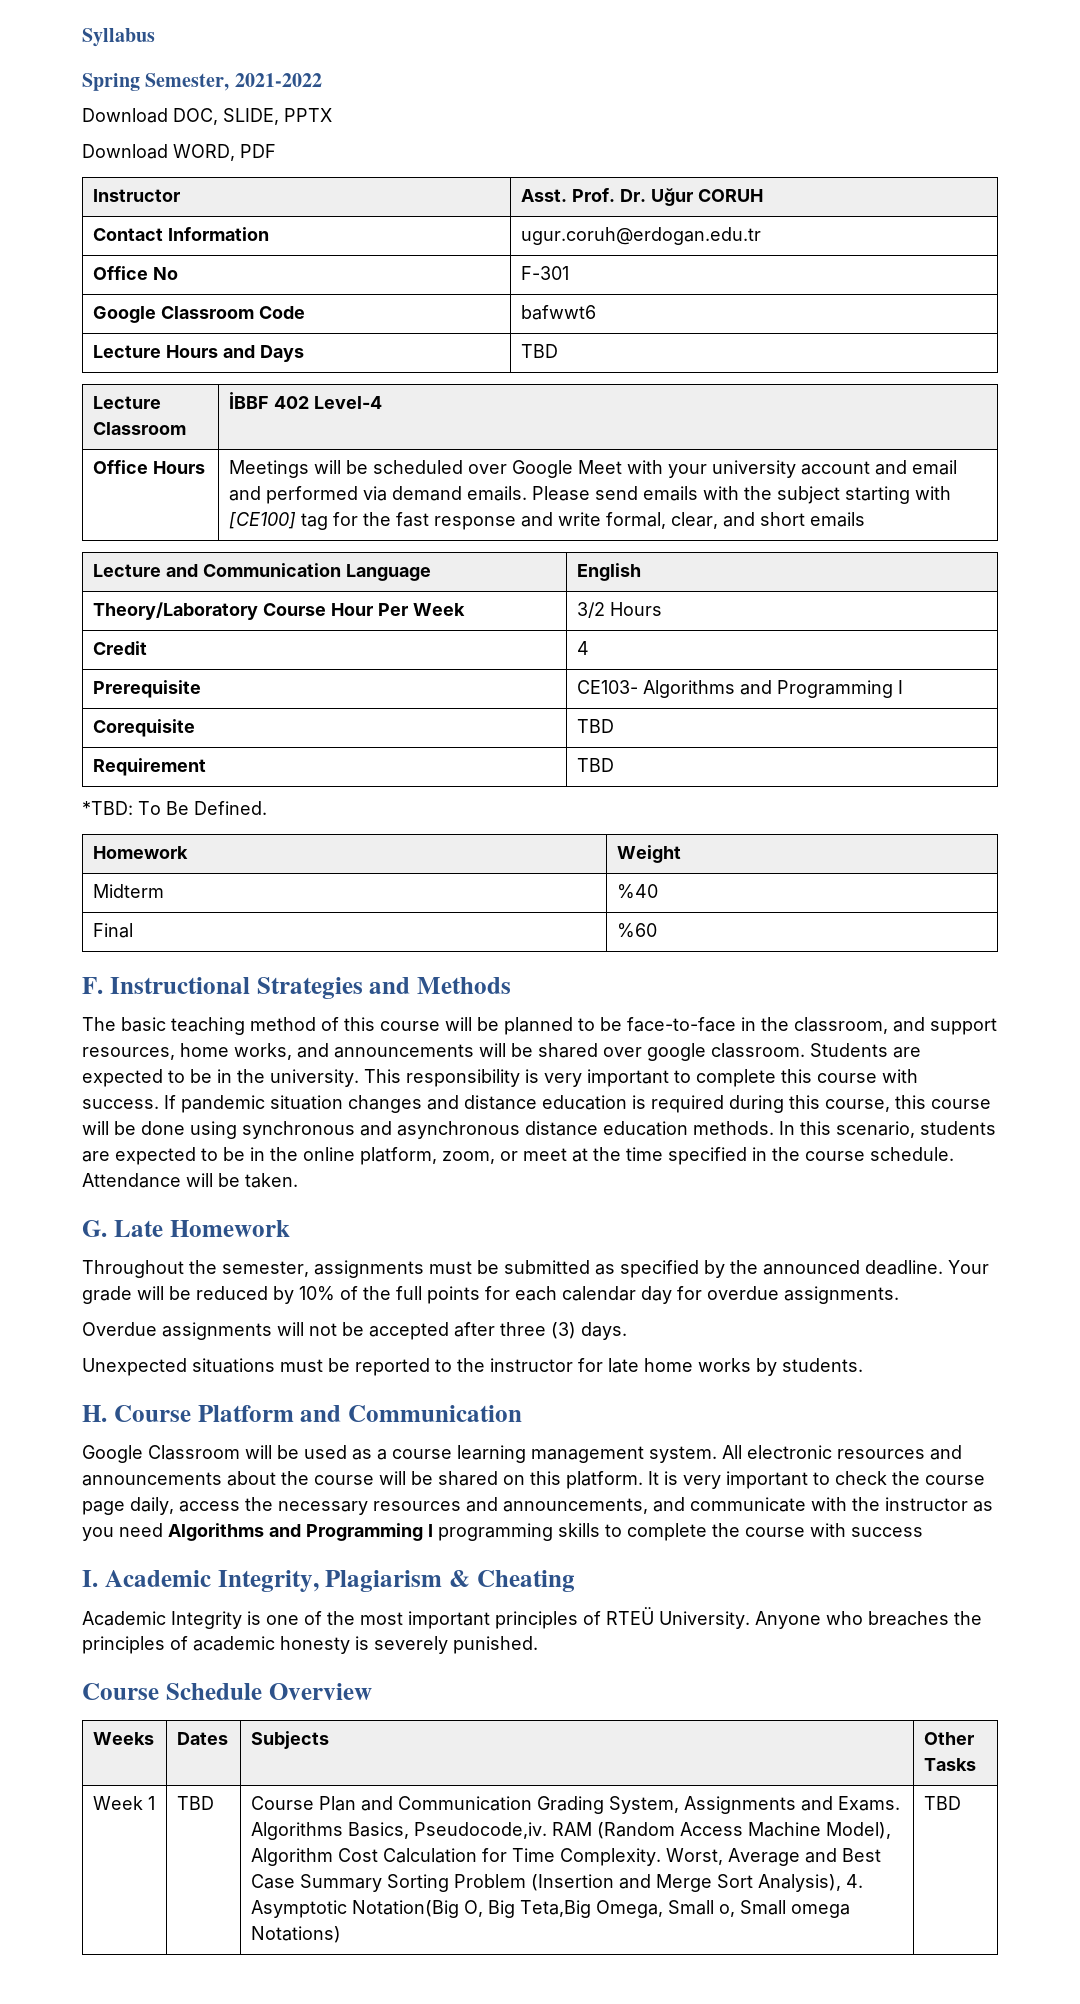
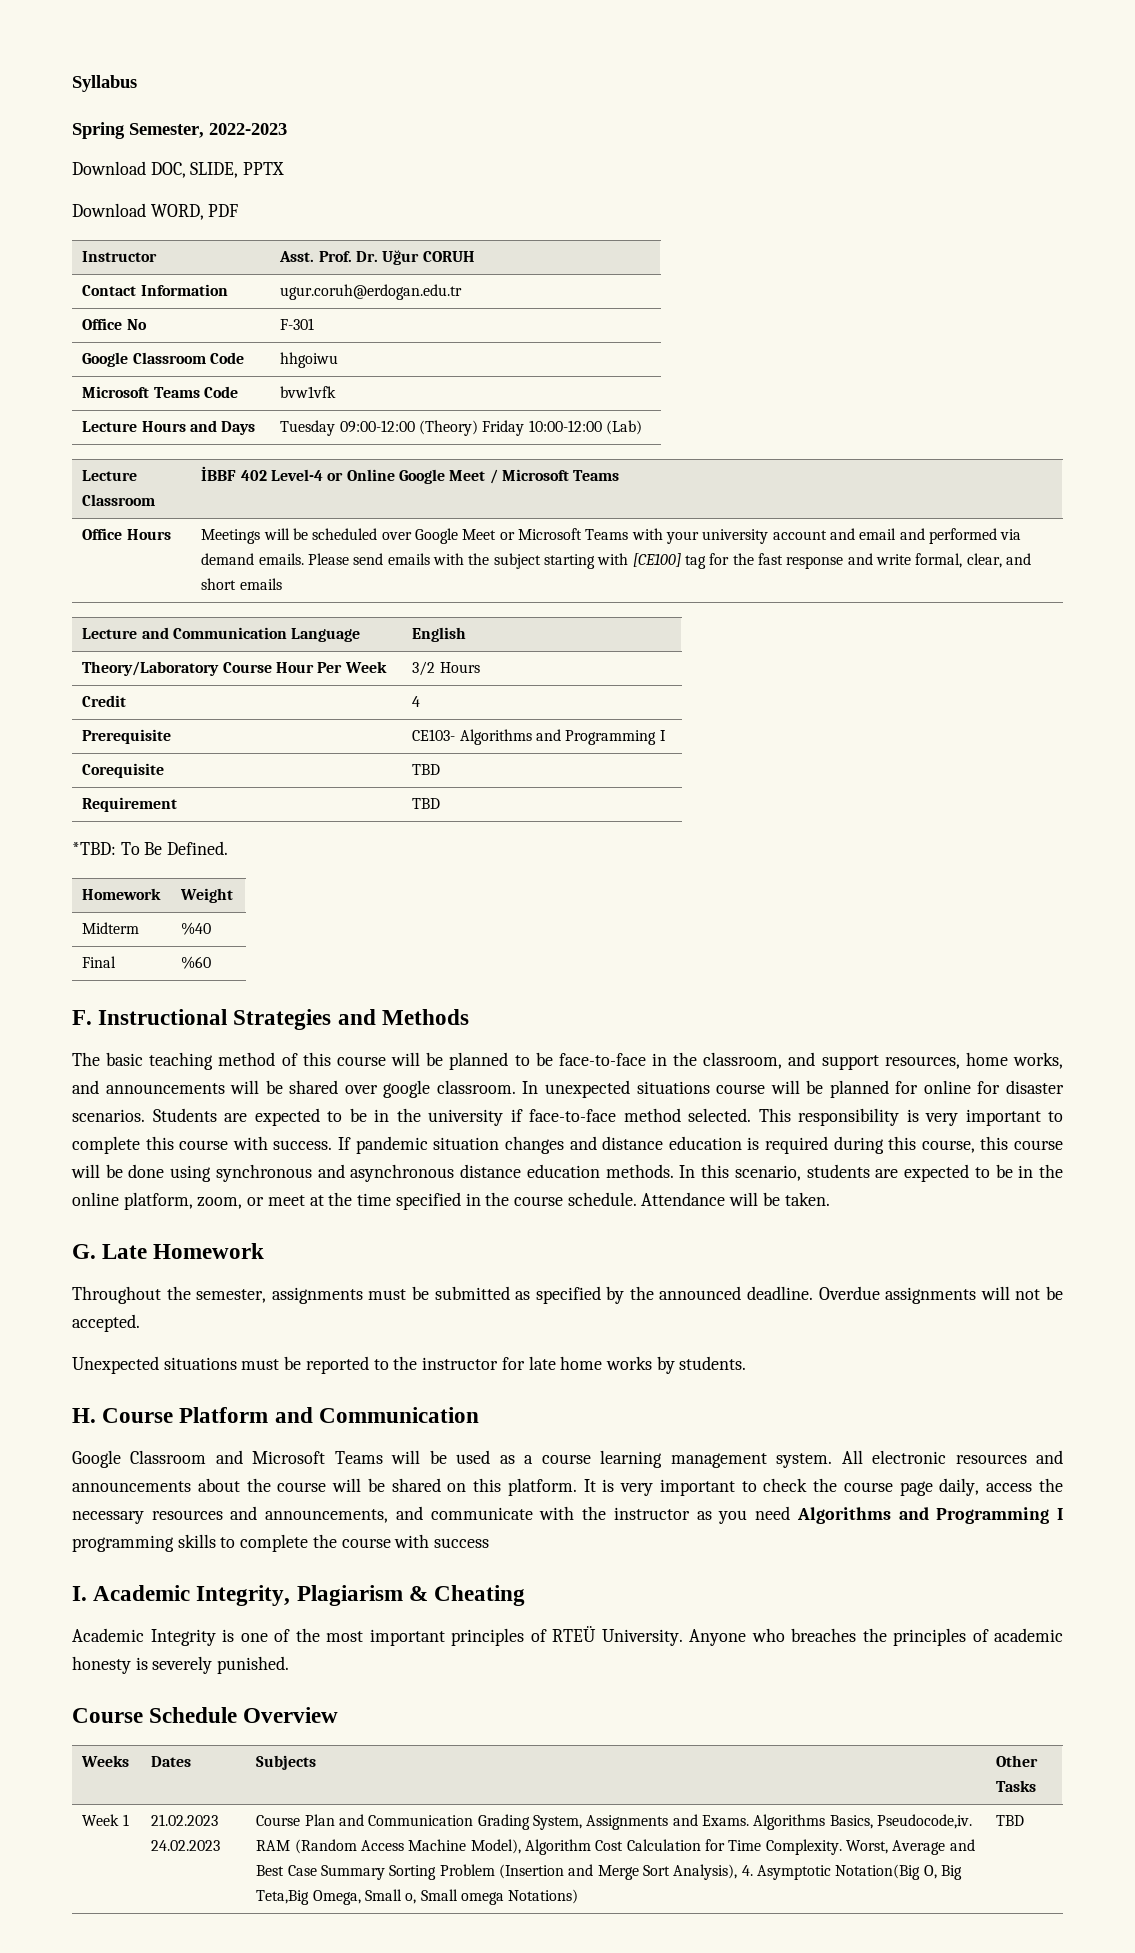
[234,73,322,87] 2021-2022 -> [209,123,287,135] 2022-2023
[521,305,597,320] bafwwt6 -> [280,352,339,368] [82,386,239,398] [280,386,337,398] hhgoiwu // Microsoft Teams Code | bvw1vfk
[521,344,559,358] TBD -> [280,420,643,436] Tuesday 09:00-12:00 (Theory) Friday 10:00-12:00 (Lab)
(382, 402) none -> [327,469,620,484] or Online Google Meet / Microsoft Teams
(623, 467) none -> [499,528,629,540] or Microsoft Teams
(805, 1050) none -> [522,1080,1064,1098] [72,1109,145,1122] In unexpected situations course will be planned for online for disaster scenarios.
[270,1069,359,1087] university. -> [428,1108,751,1126] university if face-to-face method selected.
[948,1260,989,1274] [82,1286,899,1304] Your grade will be reduced by 10% of the full points for each calendar day for overdue assignments. // -> (814, 1293) none
[369,1322,627,1340] accepted after three (3) days. -> [72,1314,140,1332] accepted.
(240, 1452) none -> [215,1450,383,1464] and Microsoft Teams
[177,1796,215,1810] TBD -> [151,1814,219,1826] [151,1840,221,1851] 21.02.2023 24.02.2023

